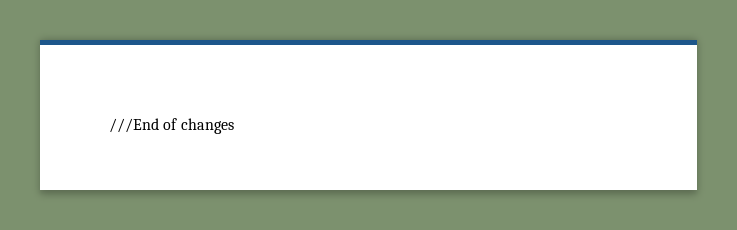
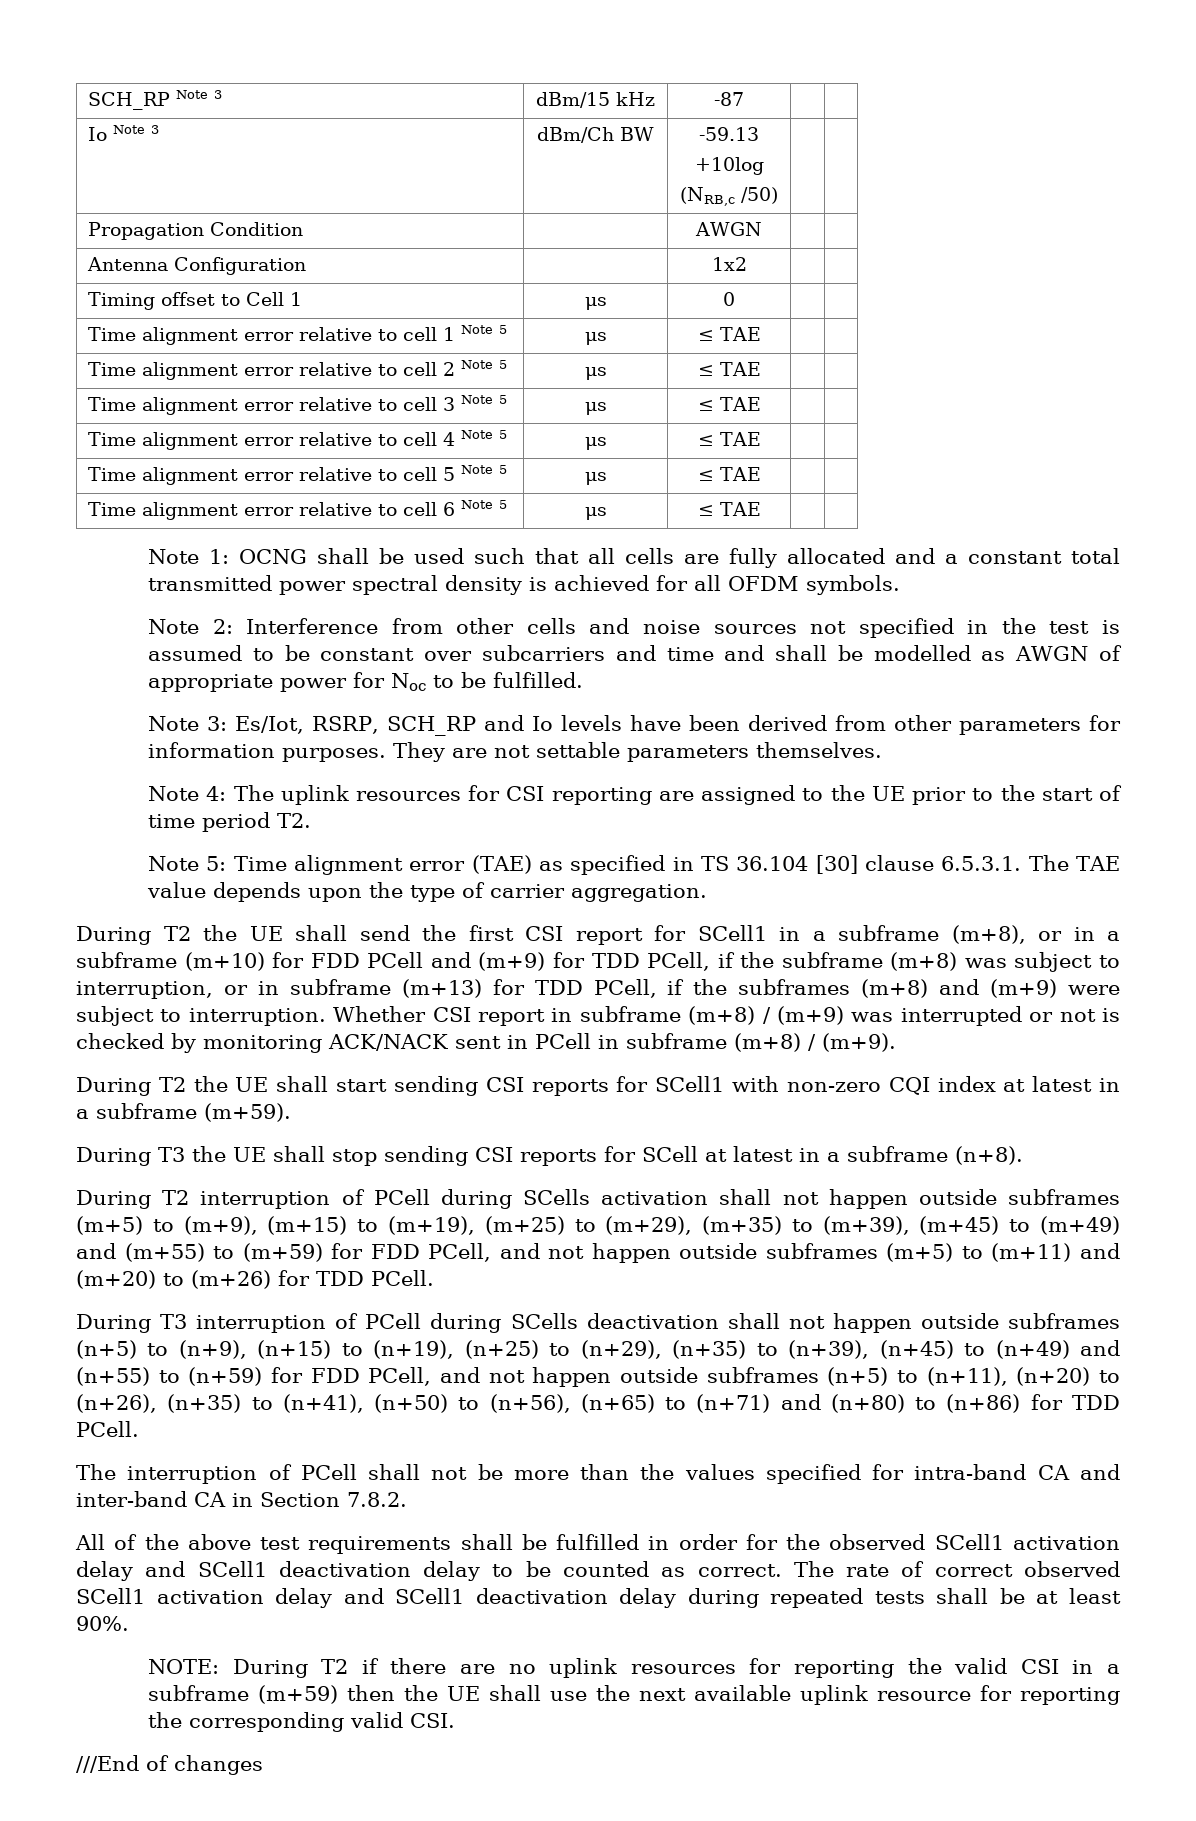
(109, 125) none -> [87,90,222,110] [536,92,655,108] [714,92,744,106] [87,125,159,141] [537,127,654,143] [699,127,759,141] [694,157,764,175] [680,187,778,206] [87,222,303,240] [695,222,763,236] [86,257,306,275] [711,257,747,271] [87,292,302,310] [584,297,607,310] [723,292,735,306] [87,325,507,345] [584,332,607,345] [697,327,761,341] [87,360,507,380] [584,367,607,380] [697,362,761,376] [87,395,507,415] [584,402,607,415] [697,397,761,411] [87,430,507,450] [584,437,607,450] [697,432,761,446] [87,465,507,485] [584,472,607,485] [697,467,761,481] [87,500,507,520] [584,507,607,520] [697,502,761,516] [148,548,1120,568] [148,575,901,595] [148,618,1121,638] [148,645,1122,661] [148,672,584,692] [148,715,1121,736] [148,742,883,762] [148,785,1122,805] [148,812,312,832] [148,855,1121,875] [147,882,708,902] [76,925,1120,945] [76,952,1120,972] [76,979,1120,999] [76,1006,1120,1026] [76,1033,896,1053] [76,1076,1121,1096] [76,1103,291,1122] [76,1146,1023,1166] [76,1189,1120,1209] [76,1216,1121,1235] [76,1243,1120,1263] [76,1270,434,1289] [76,1313,1120,1333] [76,1340,1120,1359] [76,1367,1120,1387] [76,1394,1120,1413] [76,1421,139,1437] [76,1464,1120,1484] [76,1491,407,1507] [75,1534,1120,1554] [76,1561,1121,1581] [76,1588,1121,1608] [76,1616,129,1631] [148,1658,1120,1678] [148,1685,1120,1705] [148,1712,456,1732] SCH_RP Note 3 | dBm/15 kHz | -87 | | // Io Note 3 | dBm/Ch BW | -59.13 // +10log // (NRB,c /50) | | // Propagation Condition | | AWGN | | // Antenna Configuration | | 1x2 | | // Timing offset to Cell 1 | μs | 0 | | // Time alignment error relative to cell 1 Note 5 | μs | ≤ TAE | | // Time alignment error relative to cell 2 Note 5 | μs | ≤ TAE | | // Time alignment error relative to cell 3 Note 5 | μs | ≤ TAE | | // Time alignment error relative to cell 4 Note 5 | μs | ≤ TAE | | // Time alignment error relative to cell 5 Note 5 | μs | ≤ TAE | | // Time alignment error relative to cell 6 Note 5 | μs | ≤ TAE | | // Note 1: OCNG shall be used such that all cells are fully allocated and a constant total transmitted power spectral density is achieved for all OFDM symbols. // Note 2: Interference from other cells and noise sources not specified in the test is assumed to be constant over subcarriers and time and shall be modelled as AWGN of appropriate power for Noc to be fulfilled. // Note 3: Es/Iot, RSRP, SCH_RP and Io levels have been derived from other parameters for information purposes. They are not settable parameters themselves. // Note 4: The uplink resources for CSI reporting are assigned to the UE prior to the start of time period T2. // Note 5: Time alignment error (TAE) as specified in TS 36.104 [30] clause 6.5.3.1. The TAE value depends upon the type of carrier aggregation. // During T2 the UE shall send the first CSI report for SCell1 in a subframe (m+8), or in a subframe (m+10) for FDD PCell and (m+9) for TDD PCell, if the subframe (m+8) was subject to interruption, or in subframe (m+13) for TDD PCell, if the subframes (m+8) and (m+9) were subject to interruption. Whether CSI report in subframe (m+8) / (m+9) was interrupted or not is checked by monitoring ACK/NACK sent in PCell in subframe (m+8) / (m+9). // During T2 the UE shall start sending CSI reports for SCell1 with non-zero CQI index at latest in a subframe (m+59). // During T3 the UE shall stop sending CSI reports for SCell at latest in a subframe (n+8). // During T2 interruption of PCell during SCells activation shall not happen outside subframes (m+5) to (m+9), (m+15) to (m+19), (m+25) to (m+29), (m+35) to (m+39), (m+45) to (m+49) and (m+55) to (m+59) for FDD PCell, and not happen outside subframes (m+5) to (m+11) and (m+20) to (m+26) for TDD PCell. // During T3 interruption of PCell during SCells deactivation shall not happen outside subframes (n+5) to (n+9), (n+15) to (n+19), (n+25) to (n+29), (n+35) to (n+39), (n+45) to (n+49) and (n+55) to (n+59) for FDD PCell, and not happen outside subframes (n+5) to (n+11), (n+20) to (n+26), (n+35) to (n+41), (n+50) to (n+56), (n+65) to (n+71) and (n+80) to (n+86) for TDD PCell. // The interruption of PCell shall not be more than the values specified for intra-band CA and inter-band CA in Section 7.8.2. // All of the above test requirements shall be fulfilled in order for the observed SCell1 activation delay and SCell1 deactivation delay to be counted as correct. The rate of correct observed SCell1 activation delay and SCell1 deactivation delay during repeated tests shall be at least 90%. // NOTE: During T2 if there are no uplink resources for reporting the valid CSI in a subframe (m+59) then the UE shall use the next available uplink resource for reporting the corresponding valid CSI. //

